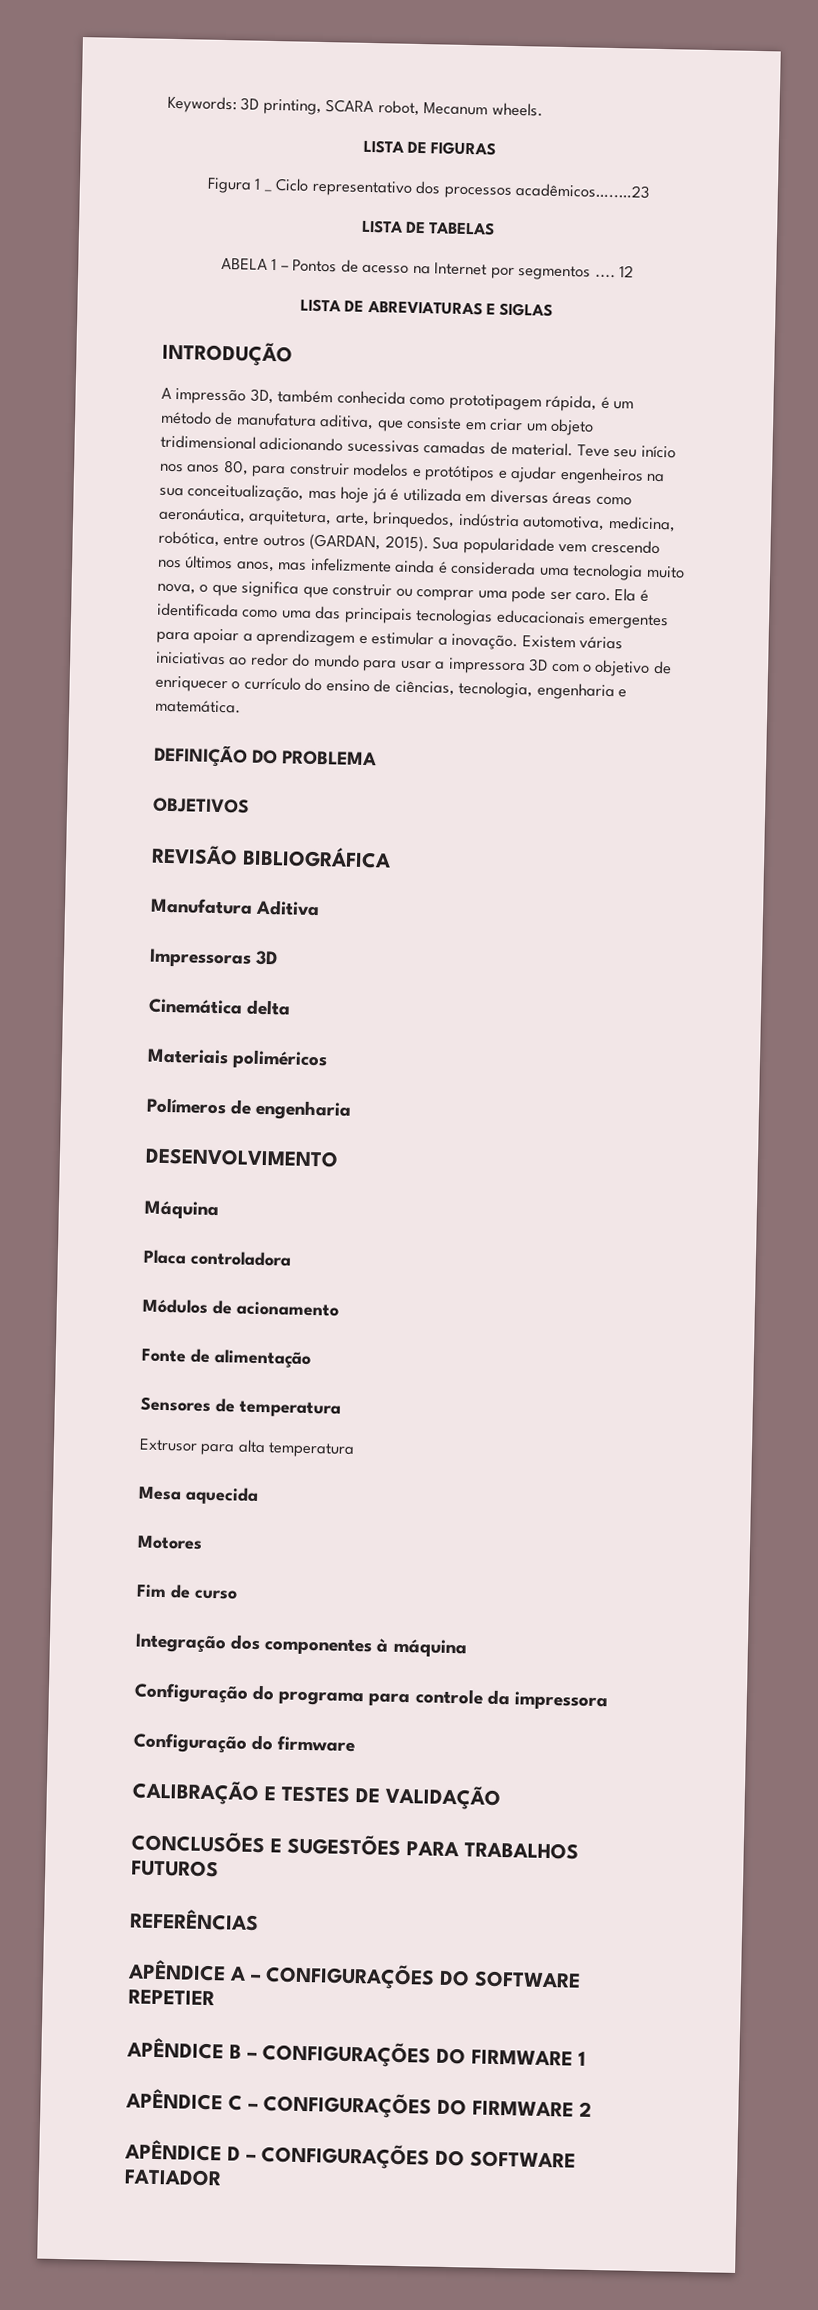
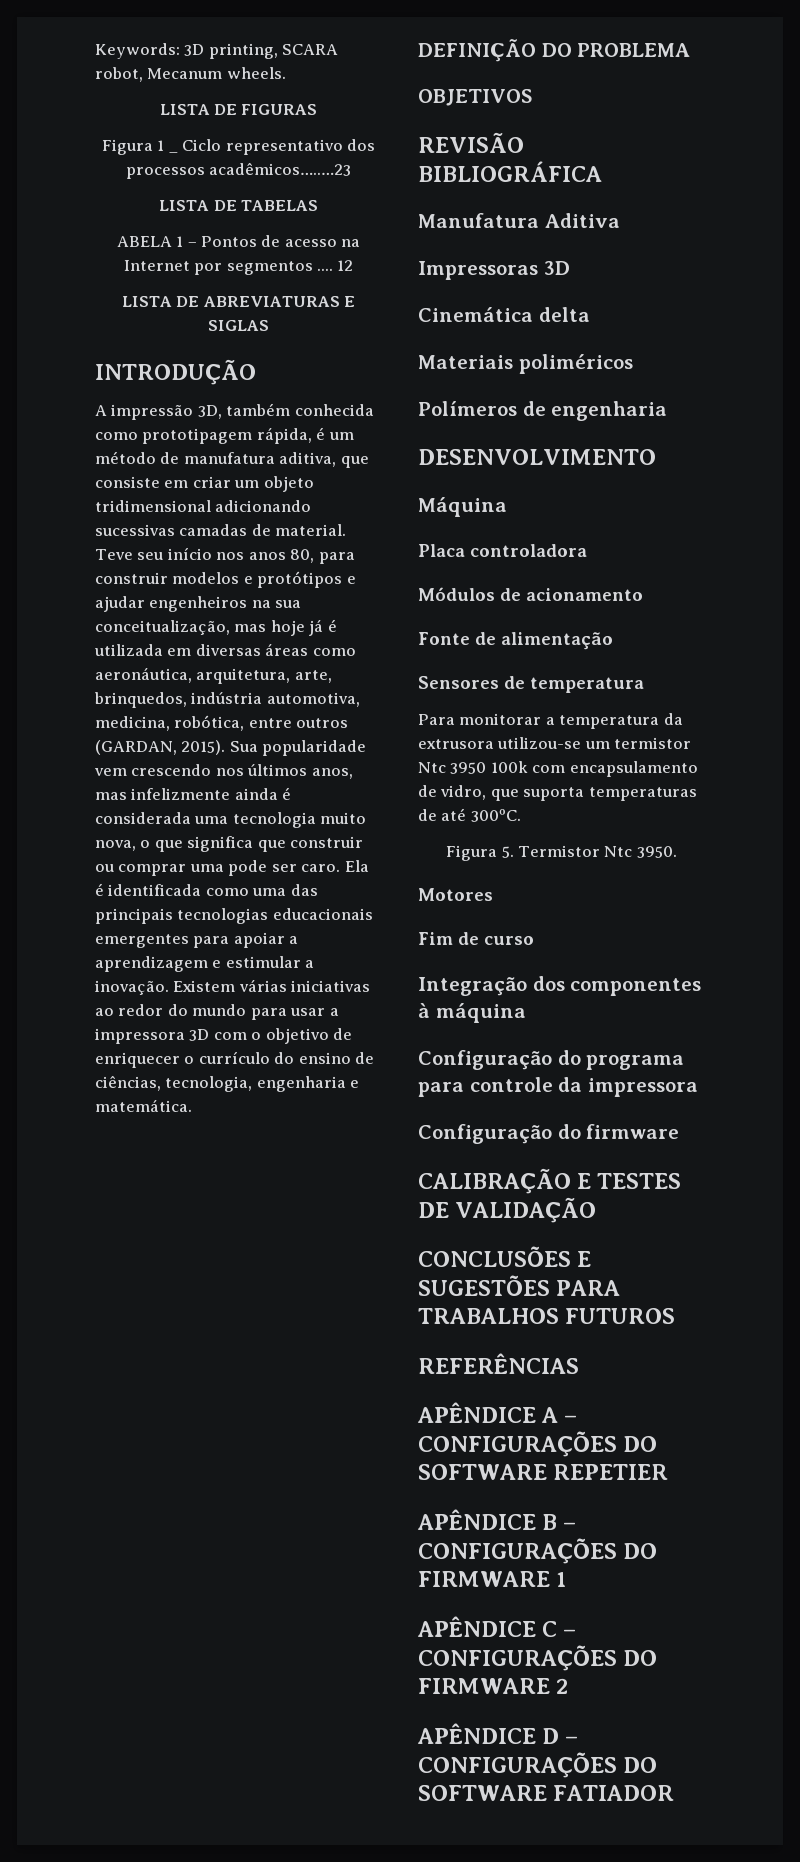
[139,1438,356,1458] [138,1486,259,1505] Extrusor para alta temperatura // Mesa aquecida -> [418,713,683,729] [418,737,692,749] [418,761,698,777] [418,785,697,801] [418,808,521,822] [446,845,677,861] Para monitorar a temperatura da extrusora utilizou-se um termistor Ntc 3950 100k com encapsulamento de vidro, que suporta temperaturas de até 300ºC. // Figura 5. Termistor Ntc 3950.

